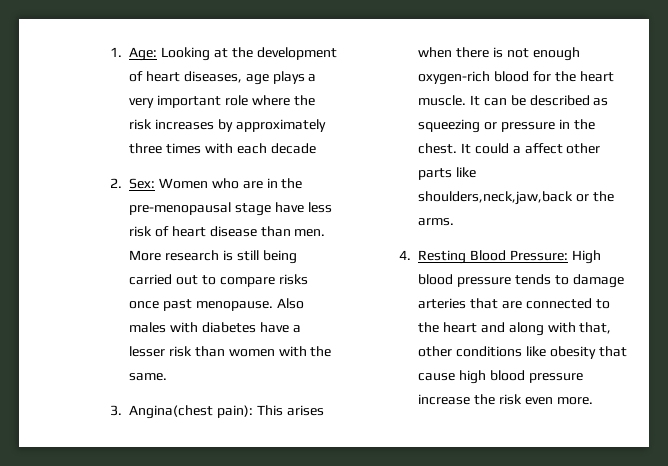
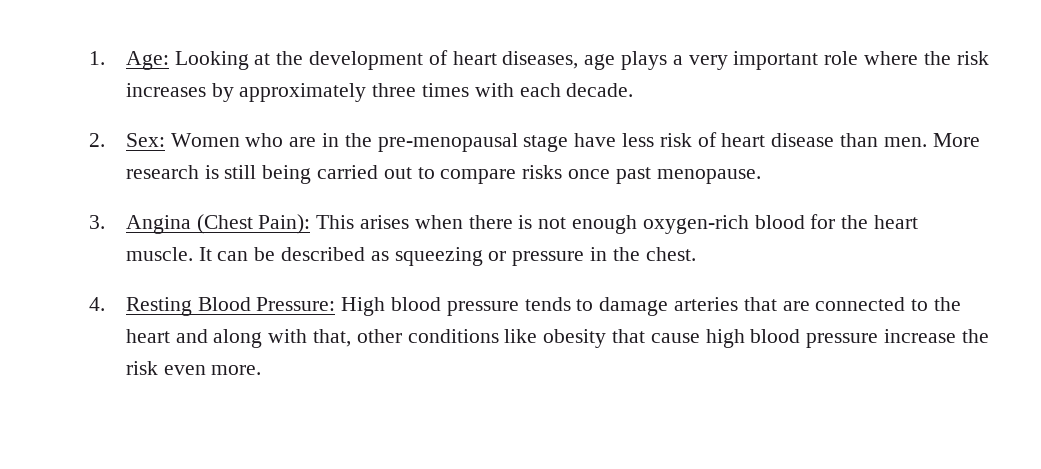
[270,143,316,154] decade -> [566,83,634,97] decade.
[276,298,304,309] [129,322,301,333] [129,346,332,357] [129,373,168,381] [109,405,254,419] Also males with diabetes have a lesser risk than women with the same. // 3. Angina(chest pain): -> [88,214,311,234] // 3. Angina (Chest Pain):
[461,143,601,154] [418,167,477,180] [418,191,614,205] [418,218,455,226] It could a affect other parts like shoulders,neck,jaw,back or the arms. -> (696, 254) none

